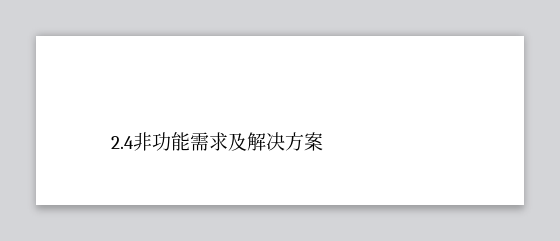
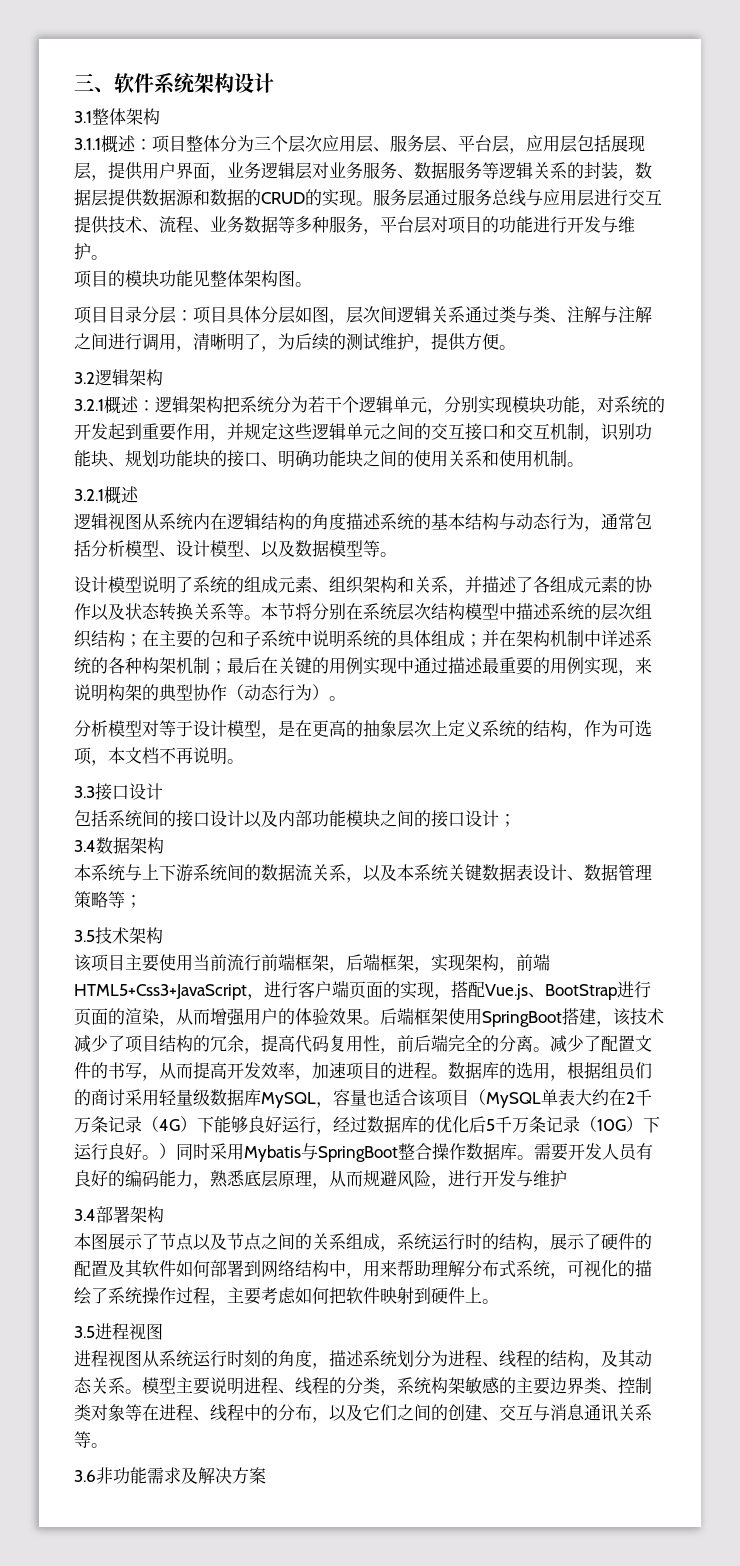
[111,136,134,149] 2.4 -> [74,72,274,94] [74,108,160,125] [74,135,645,154] [74,162,652,181] [74,189,662,207] [74,216,635,235] [74,243,108,260] [74,270,312,288] [74,306,652,325] [74,333,516,352] [74,369,163,386] [74,396,665,415] [74,423,652,442] [74,450,584,468] [74,486,139,504] [74,513,652,532] [74,540,397,558] [74,576,653,595] [74,603,652,621] [74,630,652,648] [74,657,652,676] [74,684,346,702] [74,720,652,739] [74,747,244,766] [74,783,163,801] [74,810,516,828] [74,837,164,854] [74,864,652,883] [74,891,142,908] [74,927,163,944] [74,953,550,973] [74,980,651,1000] [74,1007,664,1027] [74,1034,652,1054] [74,1062,652,1081] [74,1089,652,1108] [74,1116,660,1135] [74,1143,653,1162] [74,1170,567,1189] [74,1206,164,1223] [74,1233,652,1252] [74,1259,652,1279] [74,1287,499,1306] [74,1323,163,1340] [74,1349,652,1369] [74,1377,652,1396] [74,1404,652,1423] [74,1431,108,1448] [74,1470,96,1482] 三、软件系统架构设计 // 3.1整体架构 // 3.1.1概述：项目整体分为三个层次应用层、服务层、平台层，应用层包括展现层，提供用户界面，业务逻辑层对业务服务、数据服务等逻辑关系的封装，数据层提供数据源和数据的CRUD的实现。服务层通过服务总线与应用层进行交互提供技术、流程、业务数据等多种服务，平台层对项目的功能进行开发与维护。 // 项目的模块功能见整体架构图。 // 项目目录分层：项目具体分层如图，层次间逻辑关系通过类与类、注解与注解之间进行调用，清晰明了，为后续的测试维护，提供方便。 // 3.2逻辑架构 // 3.2.1概述：逻辑架构把系统分为若干个逻辑单元，分别实现模块功能，对系统的开发起到重要作用，并规定这些逻辑单元之间的交互接口和交互机制，识别功能块、规划功能块的接口、明确功能块之间的使用关系和使用机制。 // 3.2.1概述 // 逻辑视图从系统内在逻辑结构的角度描述系统的基本结构与动态行为，通常包括分析模型、设计模型、以及数据模型等。 // 设计模型说明了系统的组成元素、组织架构和关系，并描述了各组成元素的协作以及状态转换关系等。本节将分别在系统层次结构模型中描述系统的层次组织结构；在主要的包和子系统中说明系统的具体组成；并在架构机制中详述系统的各种构架机制；最后在关键的用例实现中通过描述最重要的用例实现，来说明构架的典型协作（动态行为）。 // 分析模型对等于设计模型，是在更高的抽象层次上定义系统的结构，作为可选项，本文档不再说明。 // 3.3接口设计 // 包括系统间的接口设计以及内部功能模块之间的接口设计； // 3.4数据架构 // 本系统与上下游系统间的数据流关系，以及本系统关键数据表设计、数据管理策略等； // 3.5技术架构 // 该项目主要使用当前流行前端框架，后端框架，实现架构，前端HTML5+Css3+JavaScript，进行客户端页面的实现，搭配Vue.js、BootStrap进行页面的渲染，从而增强用户的体验效果。后端框架使用SpringBoot搭建，该技术减少了项目结构的冗余，提高代码复用性，前后端完全的分离。减少了配置文件的书写，从而提高开发效率，加速项目的进程。数据库的选用，根据组员们的商讨采用轻量级数据库MySQL，容量也适合该项目（MySQL单表大约在2千万条记录（4G）下能够良好运行，经过数据库的优化后5千万条记录（10G）下运行良好。）同时采用Mybatis与SpringBoot整合操作数据库。需要开发人员有良好的编码能力，熟悉底层原理，从而规避风险，进行开发与维护 // 3.4部署架构 // 本图展示了节点以及节点之间的关系组成，系统运行时的结构，展示了硬件的配置及其软件如何部署到网络结构中，用来帮助理解分布式系统，可视化的描绘了系统操作过程，主要考虑如何把软件映射到硬件上。 // 3.5进程视图 // 进程视图从系统运行时刻的角度，描述系统划分为进程、线程的结构，及其动态关系。模型主要说明进程、线程的分类，系统构架敏感的主要边界类、控制类对象等在进程、线程中的分布，以及它们之间的创建、交互与消息通讯关系等。 // 3.6

